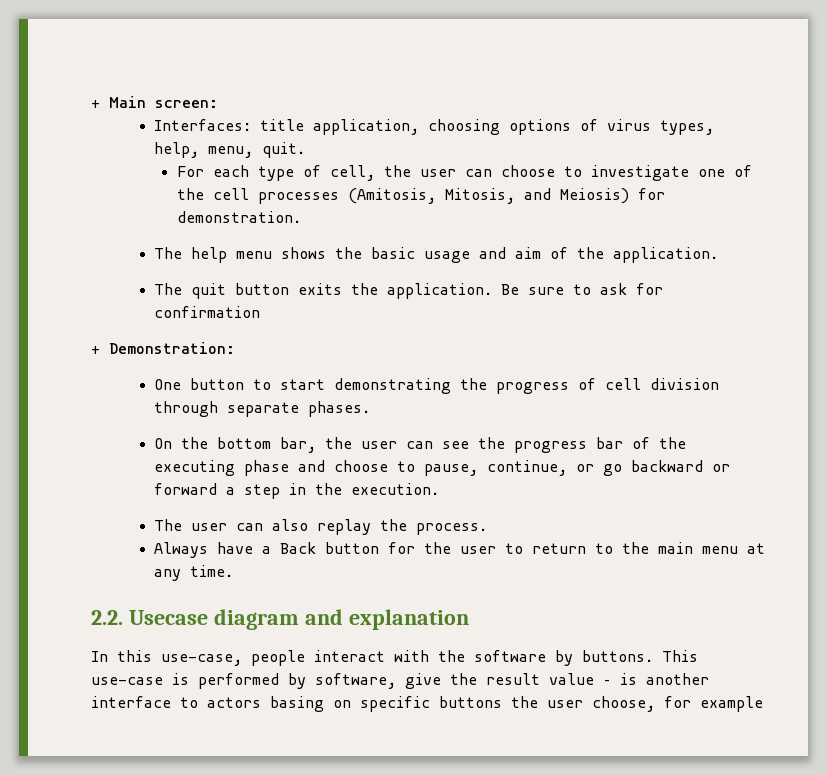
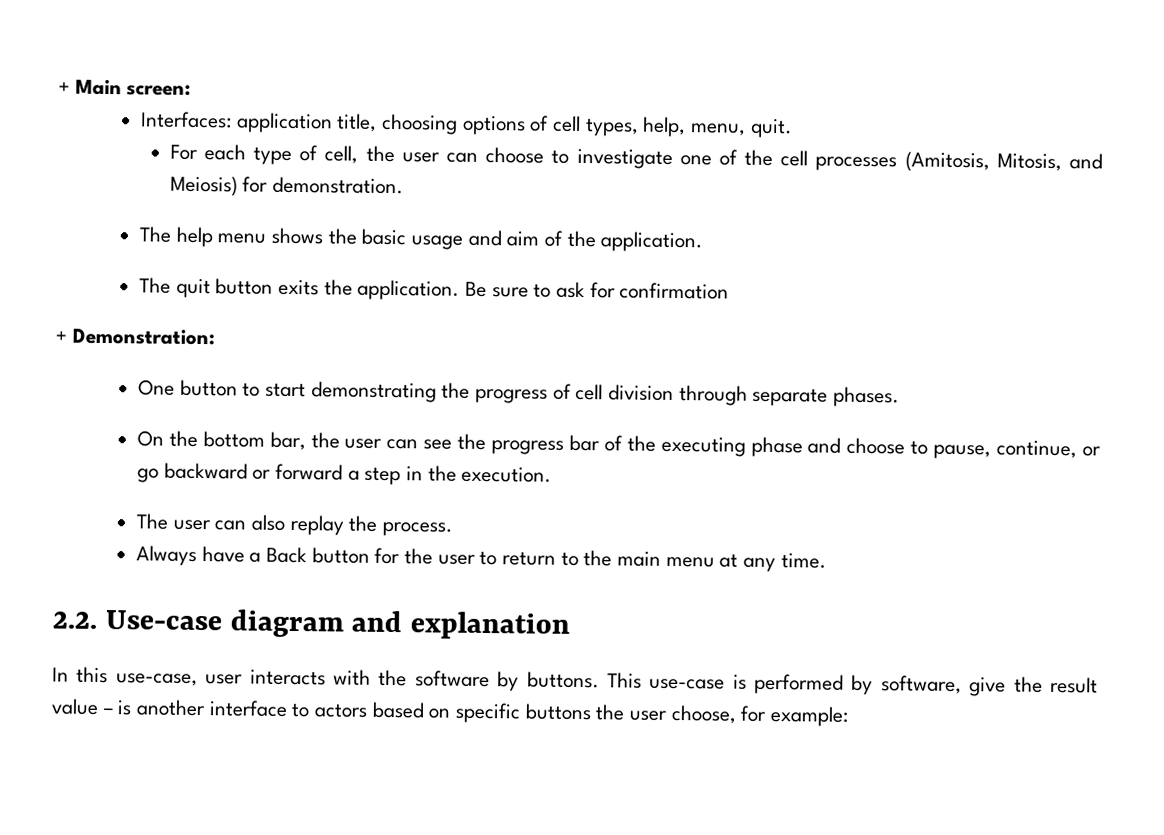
[259,119,419,135] title application, -> [235,112,378,134] application title,
[606,119,651,131] virus -> [551,115,581,132] cell
[128,610,208,625] Usecase -> [104,610,222,631] Use-case
[251,650,385,666] people interact -> [205,669,326,686] user interacts
[270,696,324,712] basing -> [371,701,425,719] based
[700,696,763,712] example -> [770,705,849,727] example:

